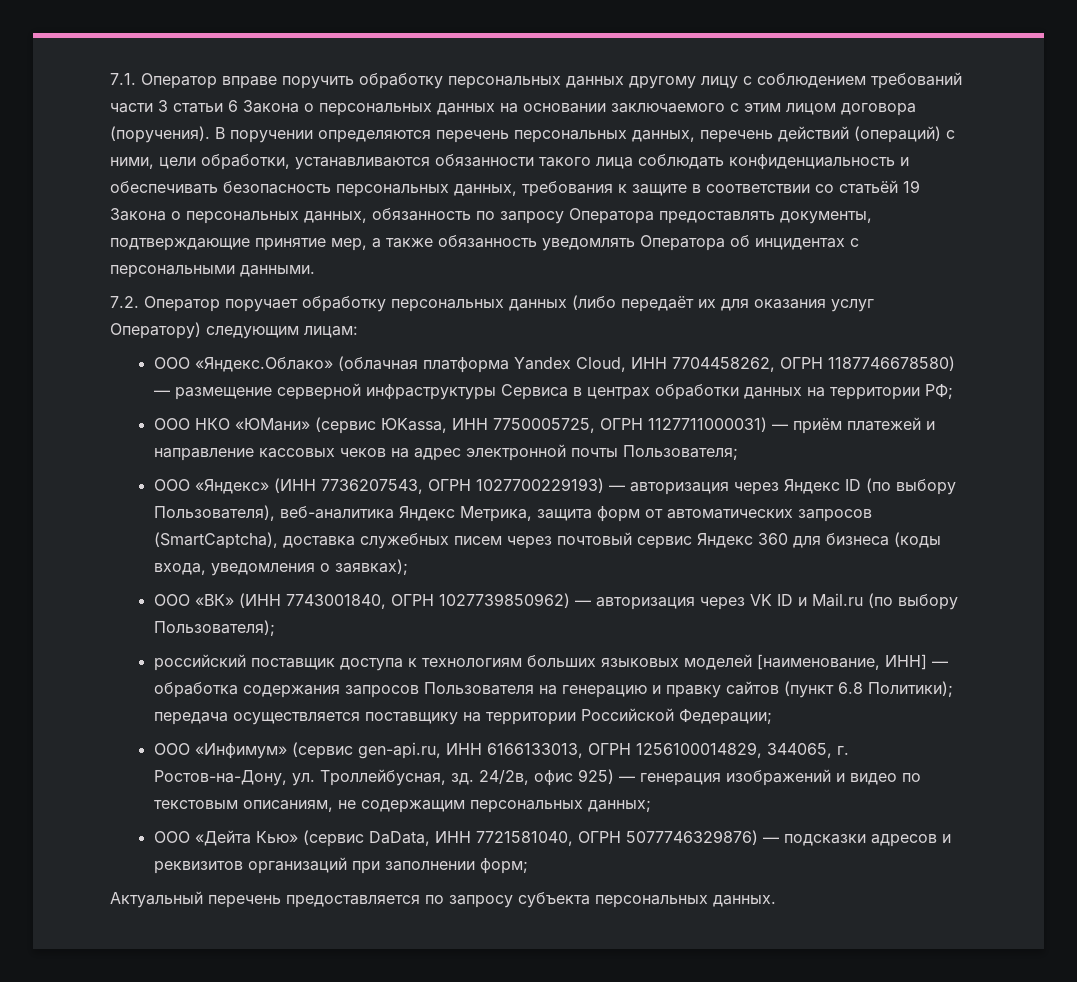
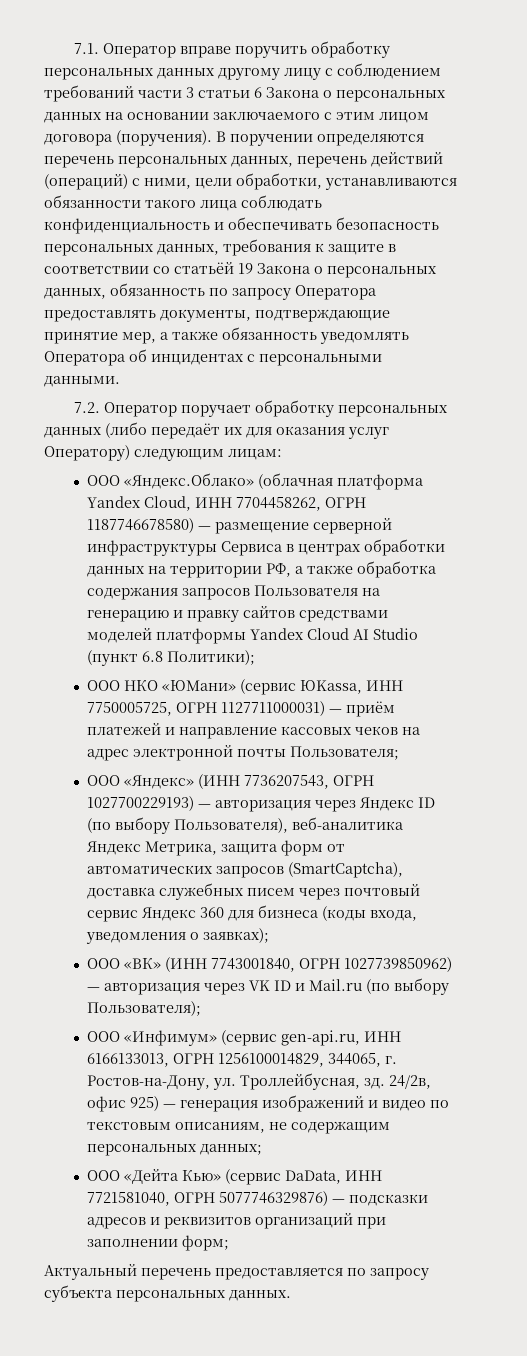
[924,383,953,399] РФ; -> [266,561,437,578] [87,585,381,600] [87,606,389,622] [87,628,419,644] [87,650,256,666] РФ, а также обработка содержания запросов Пользователя на генерацию и правку сайтов средствами моделей платформы Yandex Cloud AI Studio (пункт 6.8 Политики);
[153,654,948,671] [153,681,953,698] [153,708,772,725] // российский поставщик доступа к технологиям больших языковых моделей [наименование, ИНН] — обработка содержания запросов Пользователя на генерацию и правку сайтов (пункт 6.8 Политики); передача осуществляется поставщику на территории Российской Федерации; -> (202, 1008) none

